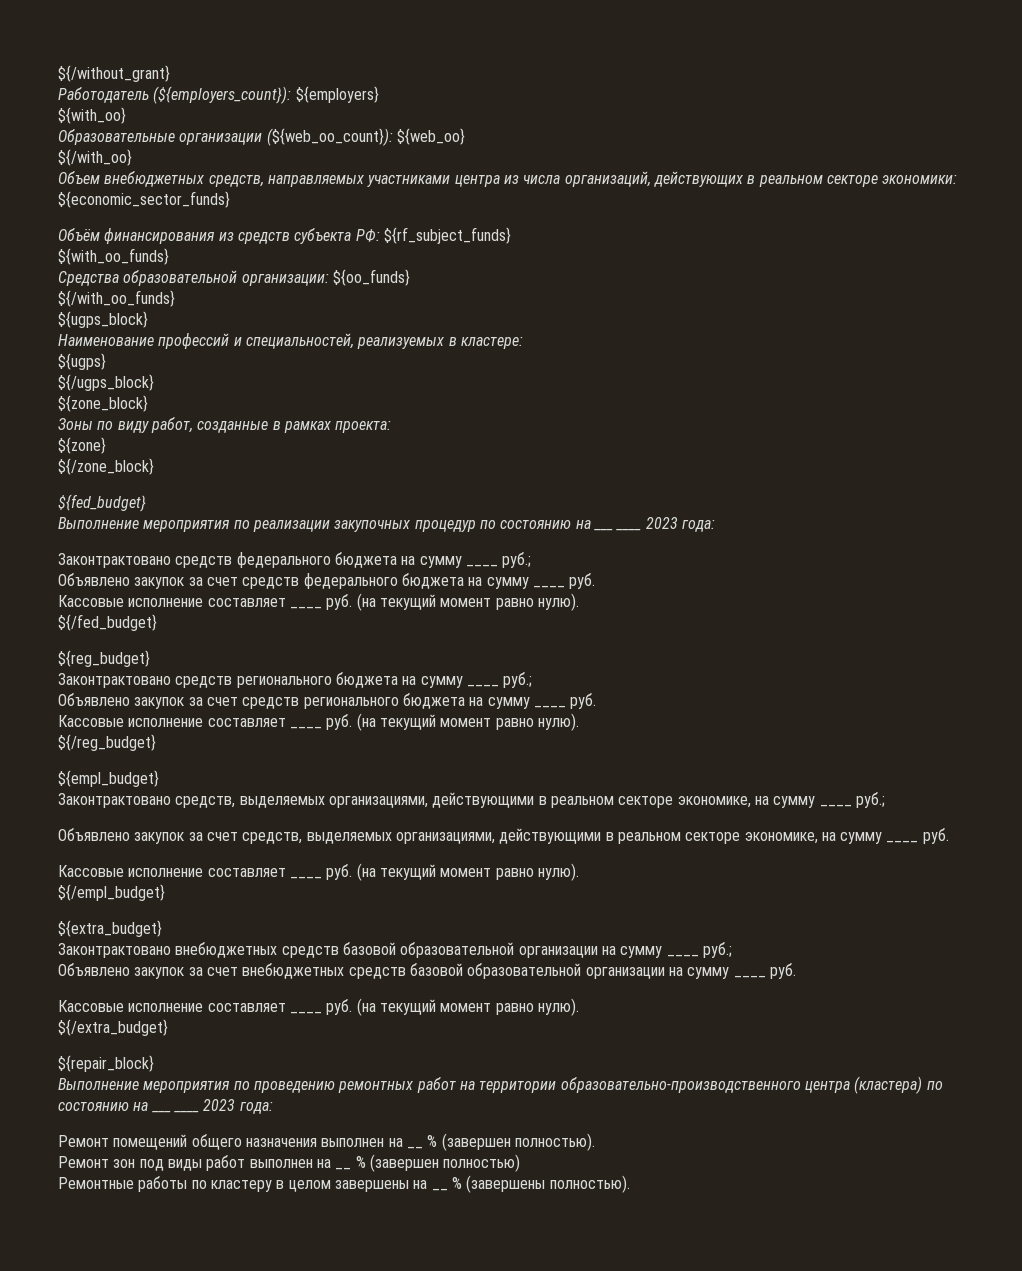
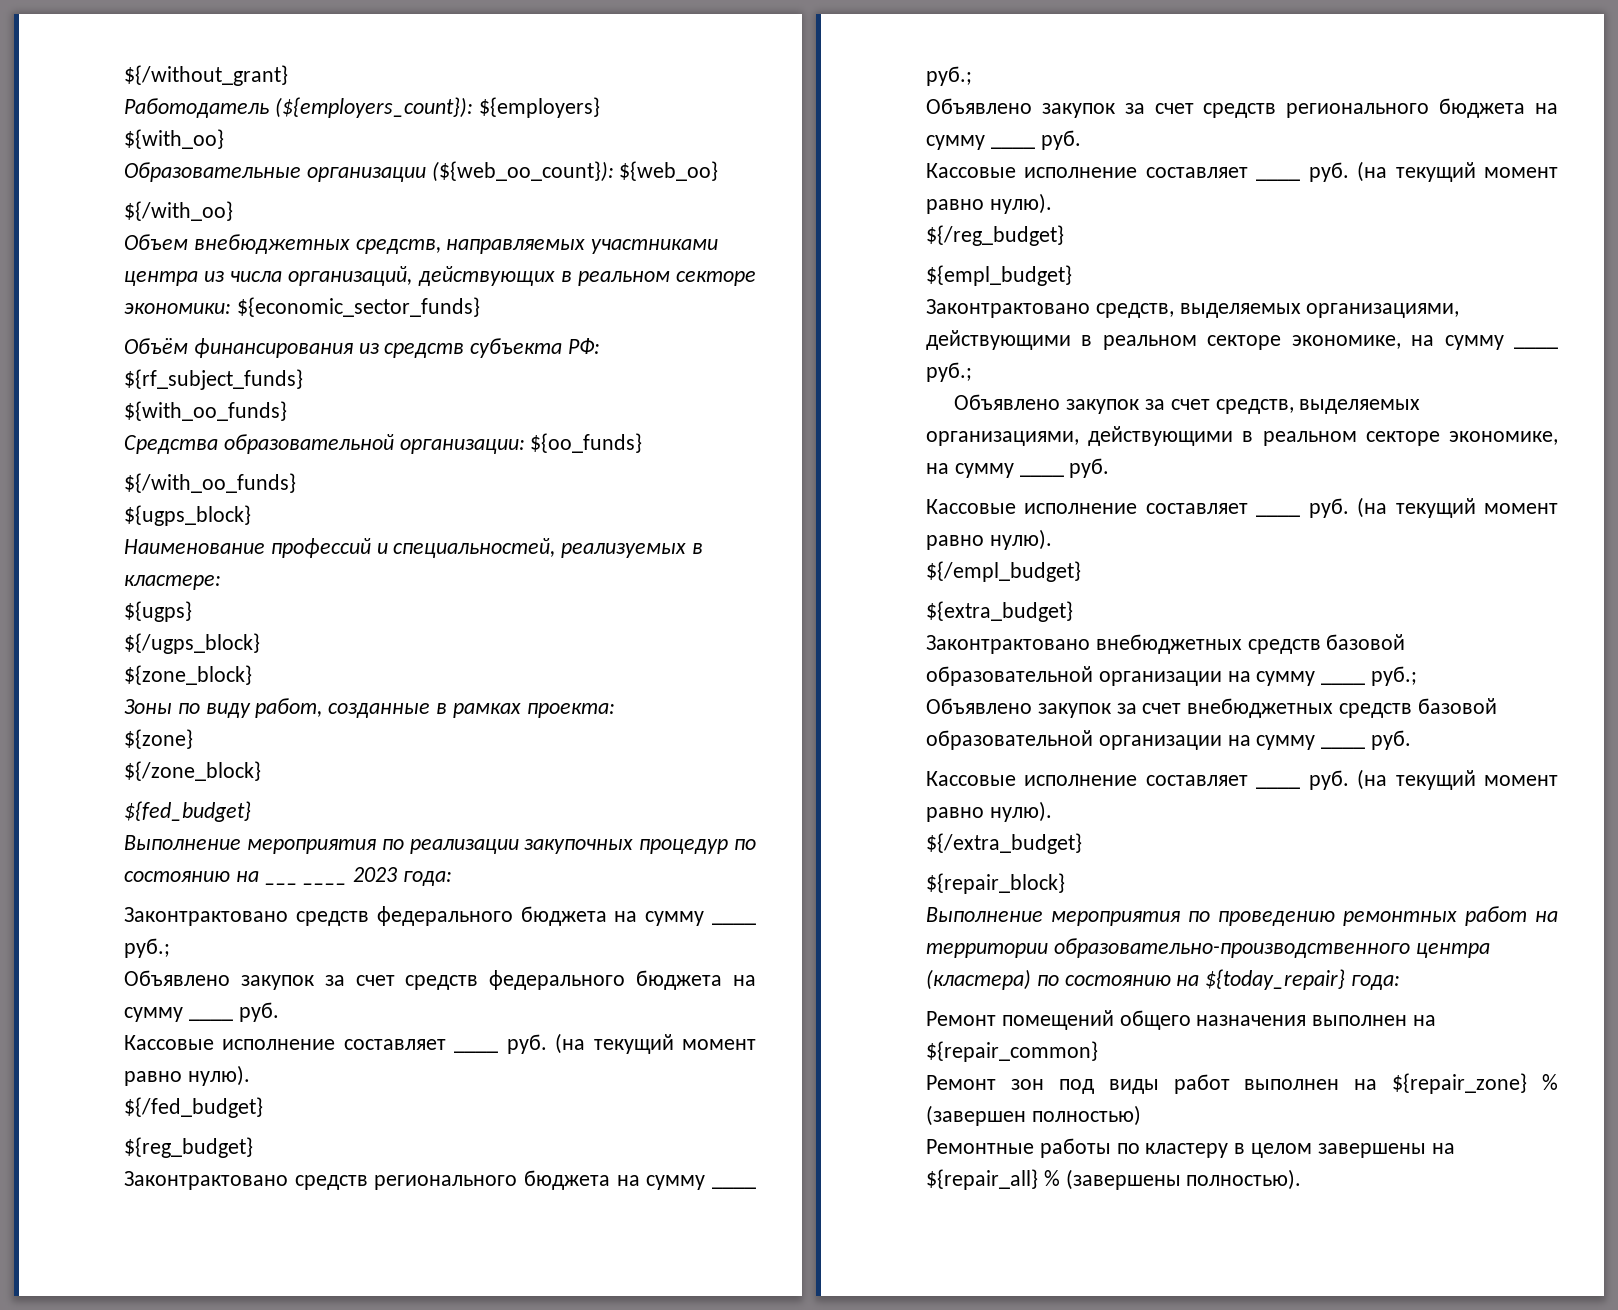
[151,1099,236,1113] ___ ____ 2023 -> [1205,969,1346,990] ${today_repair}
[406,1133,595,1151] __ % (завершен полностью). -> [926,1041,1098,1062] ${repair_common}
[335,1167,352,1170] __ -> [1392,1073,1528,1094] ${repair_zone}
[431,1188,448,1191] __ -> [926,1169,1038,1190] ${repair_all}

